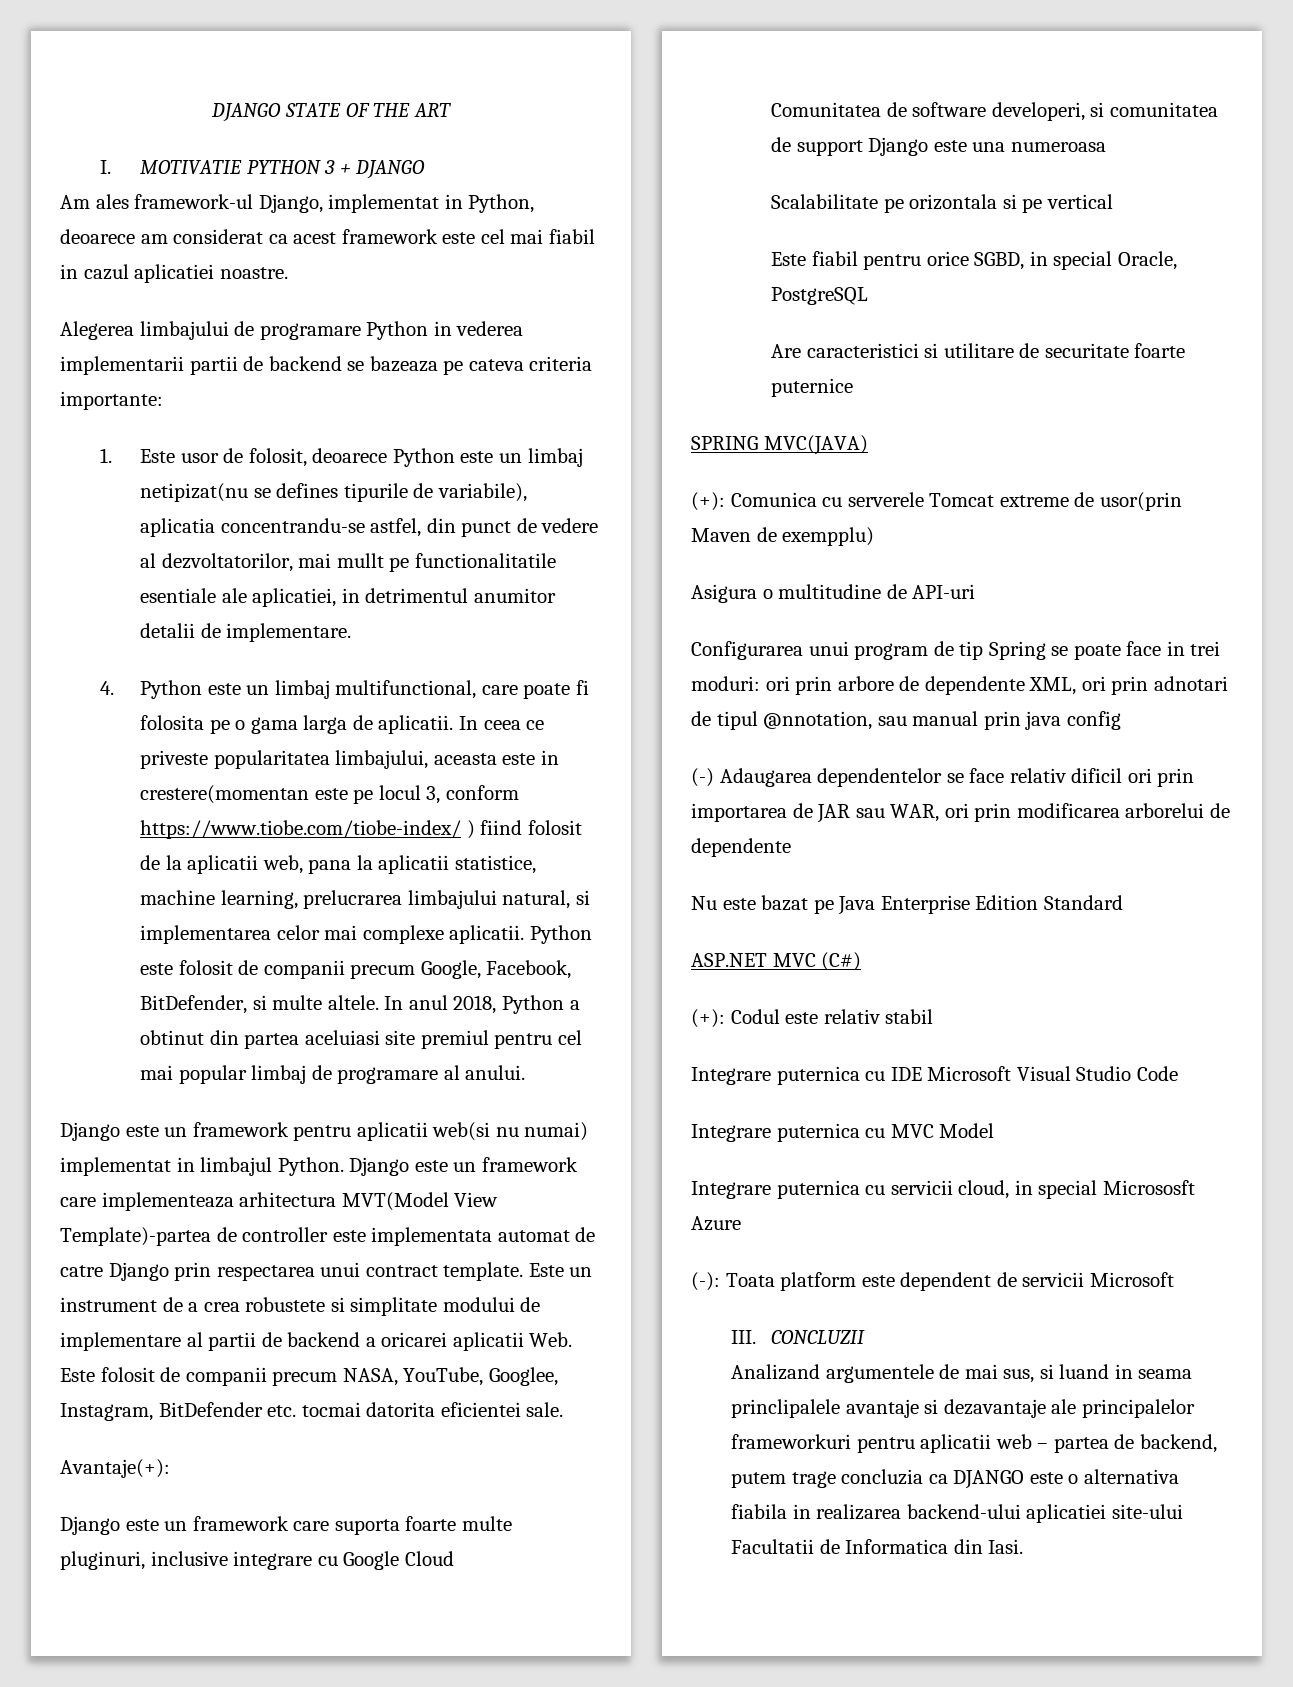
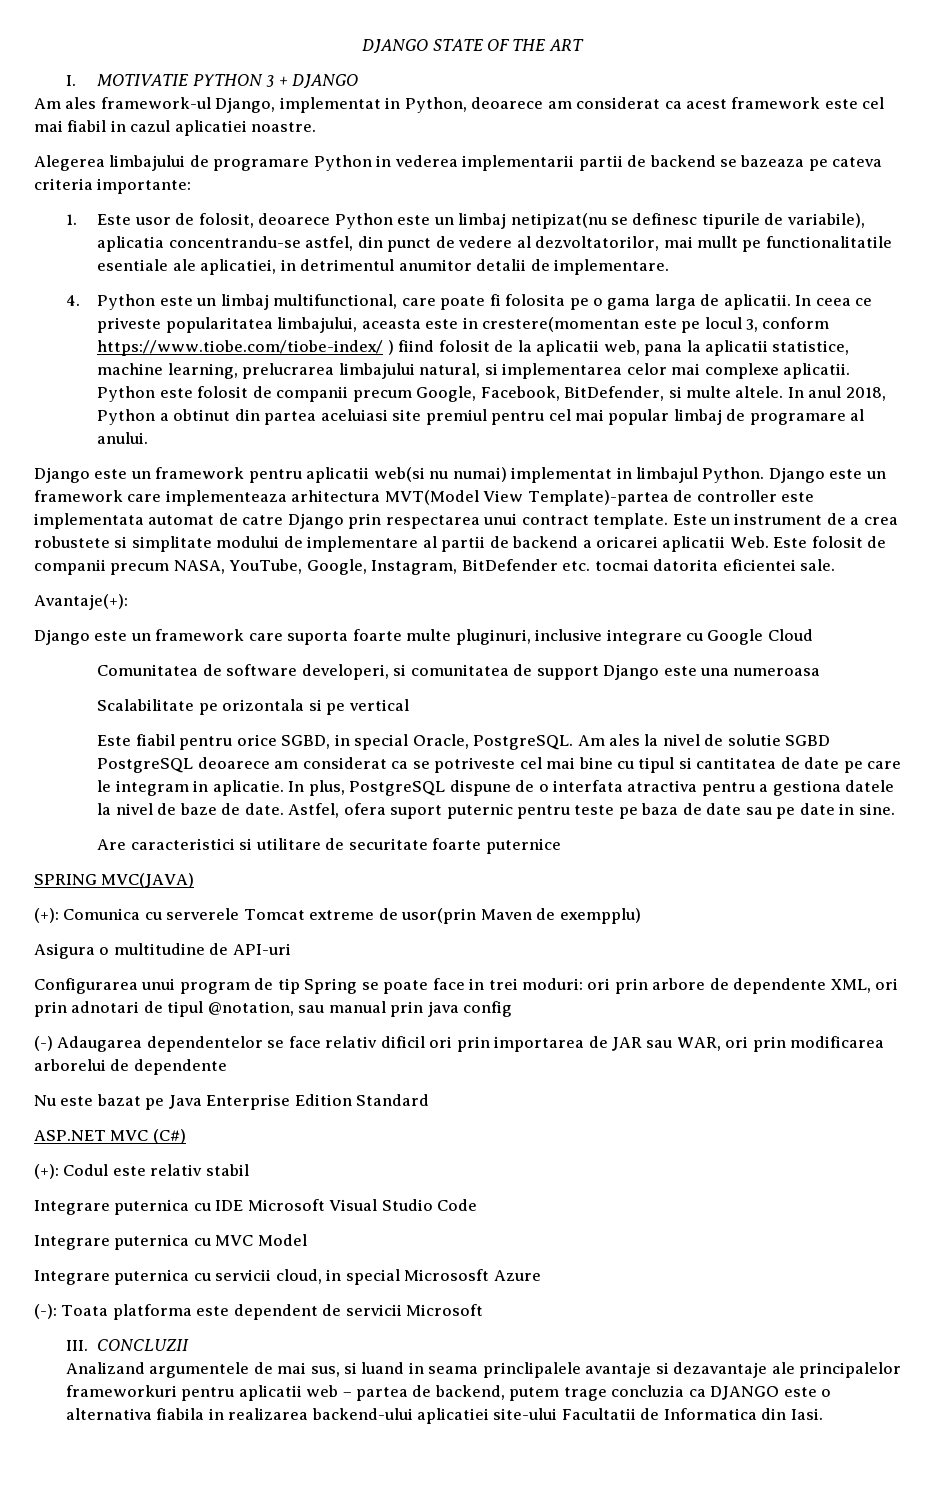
[276,483,339,498] defines -> [632,213,698,225] definesc
[488,1367,558,1386] Googlee, -> [306,559,367,575] Google,
[771,287,869,305] PostgreSQL -> [473,734,831,750] [97,757,902,773] [97,780,895,796] [97,803,895,819] PostgreSQL. Am ales la nivel de solutie SGBD PostgreSQL deoarece am considerat ca se potriveste cel mai bine cu tipul si cantitatea de date pe care le integram in aplicatie. In plus, PostgreSQL dispune de o interfata atractiva pentru a gestiona datele la nivel de baze de date. Astfel, ofera suport puternic pentru teste pe baza de date sau pe date in sine.
[763,711,873,730] @nnotation, -> [207,1001,294,1016] @notation,
[780,1272,857,1291] platform -> [112,1304,192,1320] platforma

